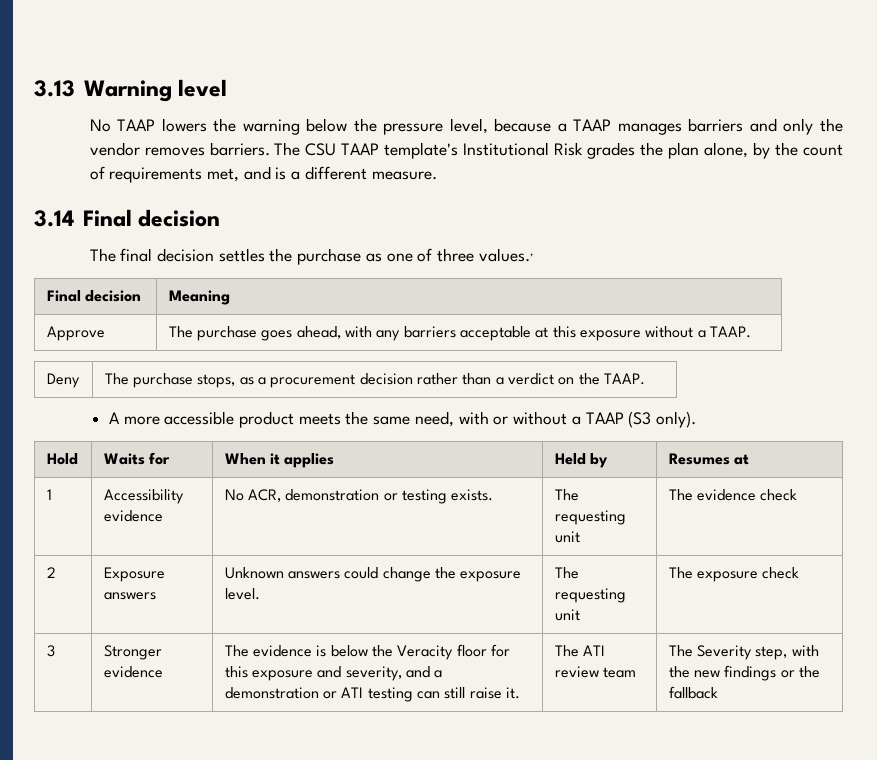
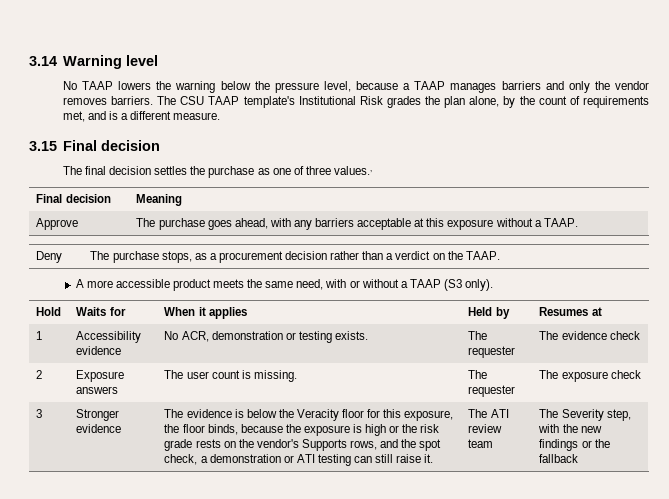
[34,80,75,97] 3.13 -> [29,56,57,66] 3.14
[34,210,74,227] 3.14 -> [29,141,57,151] 3.15
[554,510,626,525] [554,531,580,543] requesting unit -> [468,346,516,358] requester
[224,567,522,582] [224,588,260,600] [554,567,579,579] [554,588,626,603] [554,609,580,621] Unknown answers could change the exposure level. | The requesting unit -> [164,370,297,382] [468,370,488,379] [468,385,516,397] The user count is missing. | The requester
[252,666,431,681] exposure and severity, and -> [404,410,454,421] [164,424,440,436] [164,439,442,451] [164,454,198,465] exposure, the floor binds, because the exposure is high or the risk grade rests on the vendor's Supports rows, and the spot check,

